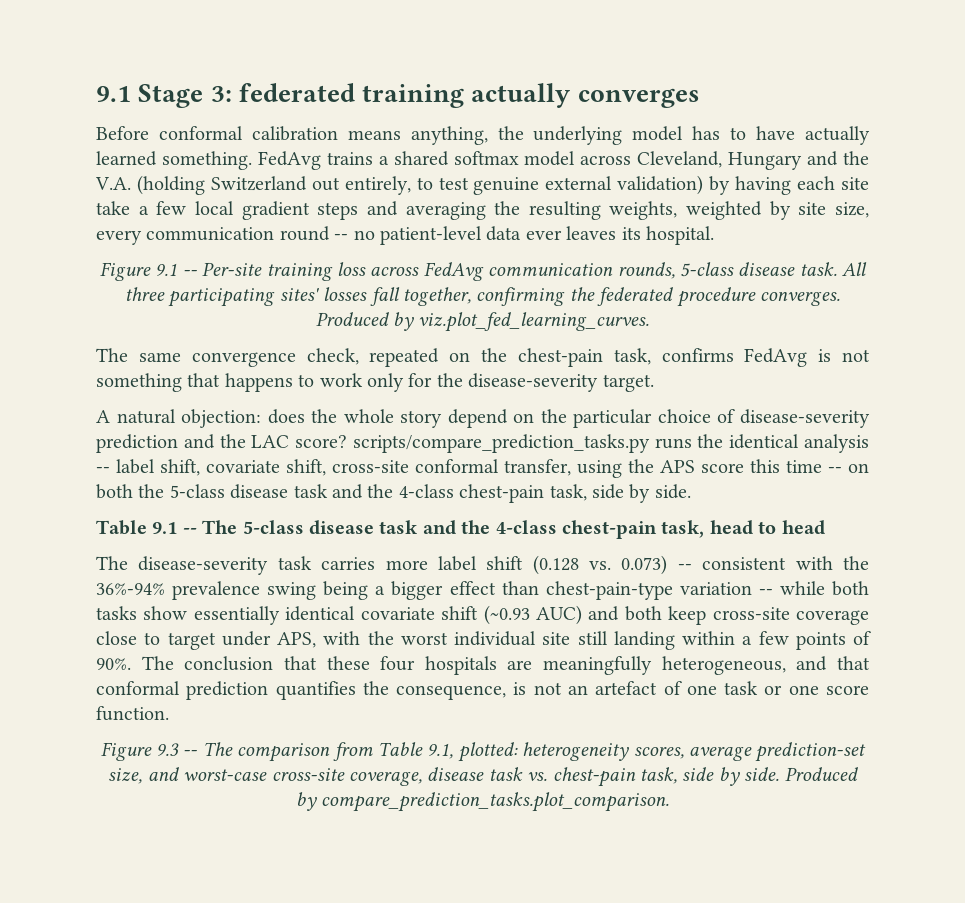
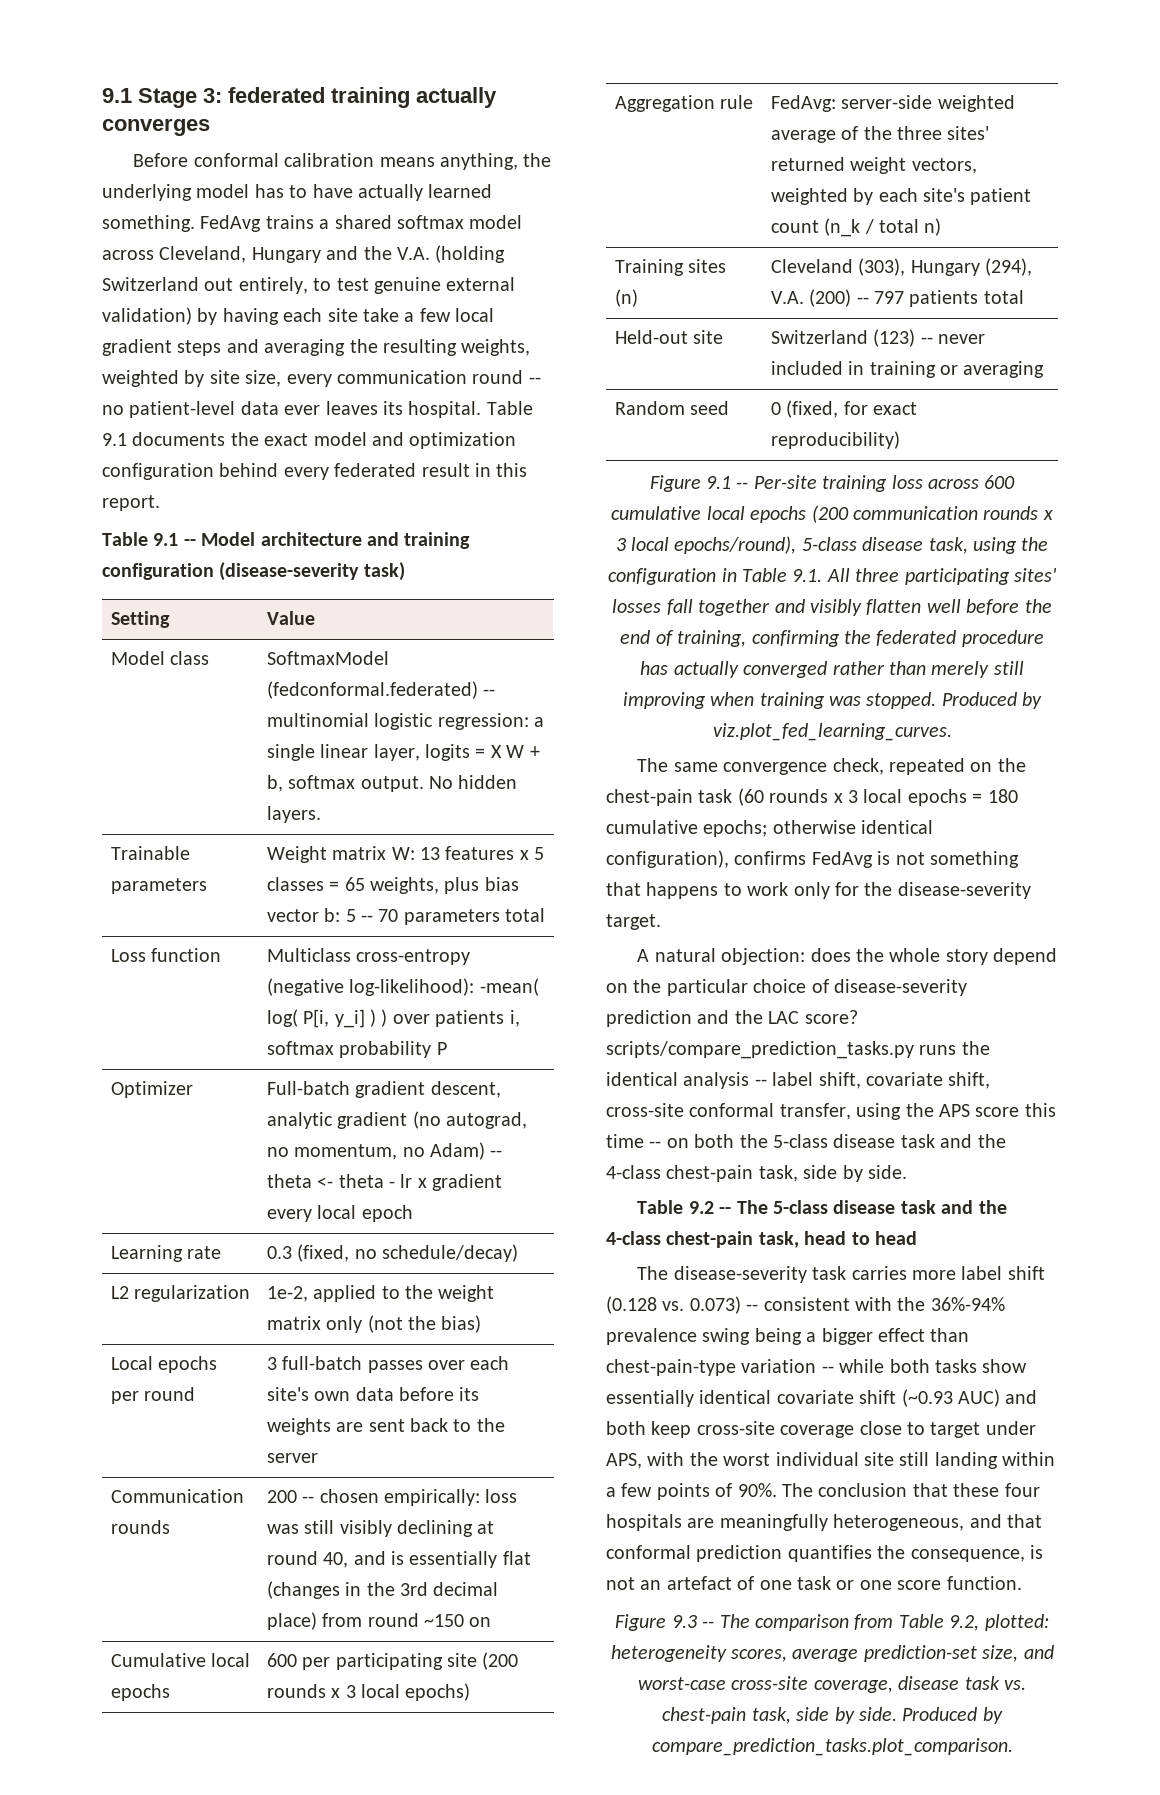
(714, 235) none -> [486,401,533,415] [102,432,517,449] [102,463,528,480] [102,495,160,511] [102,532,471,549] [102,562,405,581] [110,611,170,628] [266,611,315,625] [110,651,210,665] [266,651,389,665] [266,681,496,699] [266,713,544,730] [266,744,540,761] [266,775,518,792] [266,806,321,823] [110,846,190,860] [110,878,207,894] [266,846,545,863] [266,877,519,894] [266,908,546,925] [110,948,222,962] [266,948,471,965] [266,978,539,996] [266,1009,520,1028] [266,1041,447,1058] [110,1081,193,1098] [266,1081,501,1098] [266,1111,527,1129] [266,1142,503,1160] [266,1174,503,1191] [266,1205,413,1222] [110,1245,222,1262] [266,1244,518,1262] [110,1285,251,1302] [266,1285,495,1302] [266,1315,482,1333] [110,1356,218,1373] [110,1387,196,1404] [266,1356,510,1373] [266,1387,480,1401] [266,1418,505,1435] [266,1453,318,1463] [110,1489,244,1503] [110,1520,170,1534] [266,1489,518,1506] [266,1520,495,1537] [266,1551,531,1568] [266,1581,499,1599] [266,1612,492,1630] [110,1653,251,1667] [110,1684,170,1701] [266,1652,519,1670] [266,1683,471,1701] [614,95,754,112] [770,95,1015,112] [770,126,990,143] [770,157,977,174] [770,188,1032,205] [770,218,942,237] [614,259,727,276] [614,289,638,307] [770,258,1032,276] [770,289,1024,307] [614,330,724,344] [770,329,985,347] [770,361,1045,378] [614,401,730,415] [770,400,917,418] [770,431,900,449] Table 9.1 documents the exact model and optimization configuration behind every federated result in this report. // Table 9.1 -- Model architecture and training configuration (disease-severity task) // Setting | Value // Model class | SoftmaxModel (fedconformal.federated) -- multinomial logistic regression: a single linear layer, logits = X W + b, softmax output. No hidden layers. // Trainable parameters | Weight matrix W: 13 features x 5 classes = 65 weights, plus bias vector b: 5 -- 70 parameters total // Loss function | Multiclass cross-entropy (negative log-likelihood): -mean( log( P[i, y_i] ) ) over patients i, softmax probability P // Optimizer | Full-batch gradient descent, analytic gradient (no autograd, no momentum, no Adam) -- theta <- theta - lr x gradient every local epoch // Learning rate | 0.3 (fixed, no schedule/decay) // L2 regularization | 1e-2, applied to the weight matrix only (not the bias) // Local epochs per round | 3 full-batch passes over each site's own data before its weights are sent back to the server // Communication rounds | 200 -- chosen empirically: loss was still visibly declining at round 40, and is essentially flat (changes in the 3rd decimal place) from round ~150 on // Cumulative local epochs | 600 per participating site (200 rounds x 3 local epochs) // Aggregation rule | FedAvg: server-side weighted average of the three sites' returned weight vectors, weighted by each site's patient count (n_k / total n) // Training sites (n) | Cleveland (303), Hungary (294), V.A. (200) -- 797 patients total // Held-out site | Switzerland (123) -- never included in training or averaging // Random seed | 0 (fixed, for exact reproducibility)
[423,262,837,281] FedAvg communication rounds, 5-class disease task. -> [984,475,1016,489] [611,505,1053,523] [615,536,1049,554] [608,568,823,585] 600 cumulative local epochs (200 communication rounds x 3 local epochs/round), 5-class disease task, using the configuration in Table 9.1.
[403,287,840,307] together, confirming the federated procedure converges. -> [698,599,1052,616] [620,630,1044,647] [640,661,1024,678] [622,692,937,709] together and visibly flatten well before the end of training, confirming the federated procedure has actually converged rather than merely still improving when training was stopped.
[613,348,651,365] task, -> [698,788,1018,806] [606,820,934,837] [606,850,729,868] task (60 rounds x 3 local epochs = 180 cumulative epochs; otherwise identical configuration),
[152,522,178,534] 9.1 -> [688,1201,714,1214] 9.2
[427,743,454,759] 9.1, -> [949,1615,980,1631] 9.2,

